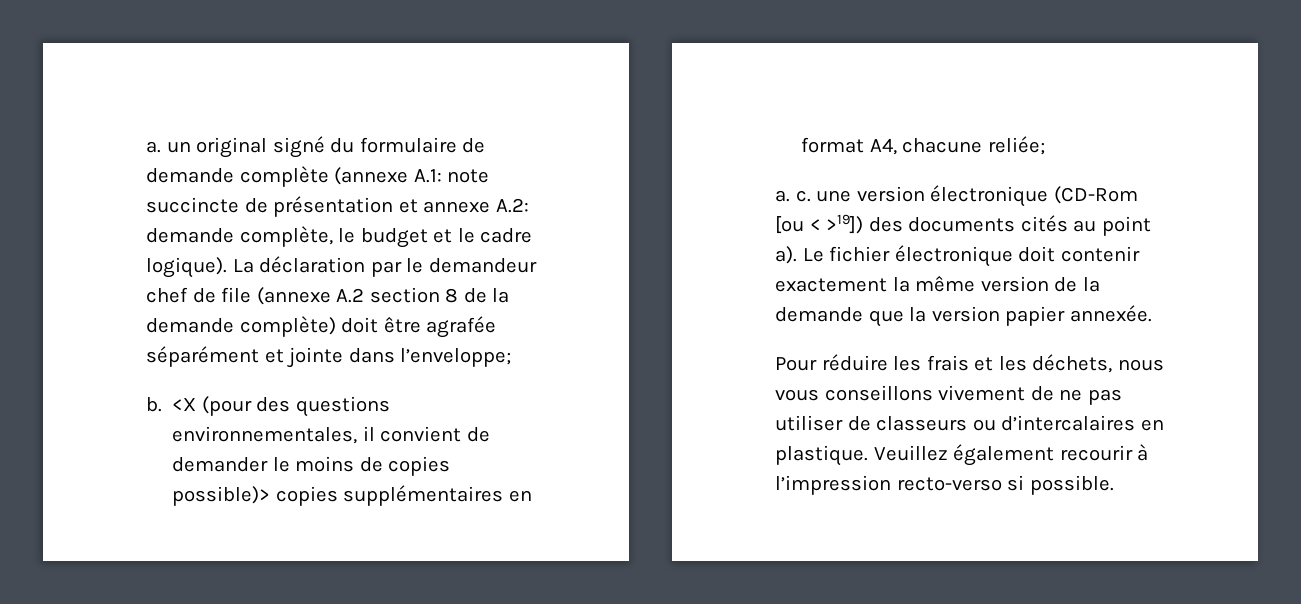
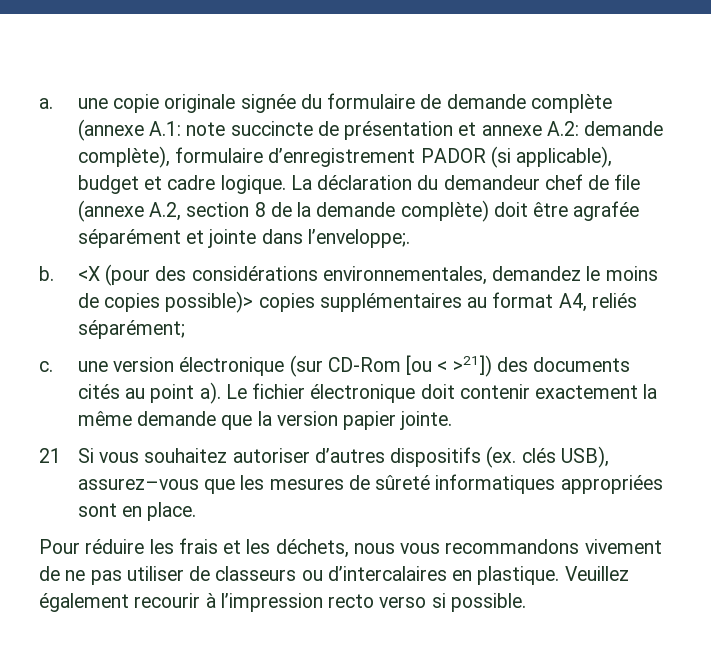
[146,136,325,158] a. un original signé -> [39,94,296,113] a. une copie originale signée
[239,226,533,248] [146,256,424,278] complète, le budget et le cadre logique). La déclaration par le -> [77,146,613,168] [77,175,439,194] complète), formulaire d’enregistrement PADOR (si applicable), budget et cadre logique. La déclaration du
[336,288,365,303] A.2 -> [149,202,182,221] A.2,
[400,348,512,367] l’enveloppe; -> [307,229,410,248] l’enveloppe;.
[295,396,390,417] [172,426,490,444] [172,457,269,472] questions environnementales, il convient de demander -> [191,266,582,285] considérations environnementales, demandez
[508,490,532,502] en -> [467,297,488,308] au
[902,136,1045,155] [775,190,790,202] chacune reliée; // a. -> [591,293,637,308] [77,320,185,339] reliés séparément; //
[1053,186,1138,204] (CD-Rom -> [289,355,401,377] (sur CD-Rom
[826,214,864,234] >19]) -> [452,355,492,377] >21])
[980,276,1100,292] version de la -> (132, 418) none
[1069,305,1152,322] annexée. -> [400,411,453,430] [39,446,609,468] [77,474,663,494] [77,502,197,521] jointe. // 21 Si vous souhaitez autoriser d’autres dispositifs (ex. clés USB), assurez–vous que les mesures de sûreté informatiques appropriées sont en place.
[824,385,933,401] conseillons -> [445,539,580,554] recommandons
[896,477,1002,491] recto-verso -> [328,594,427,608] recto verso

